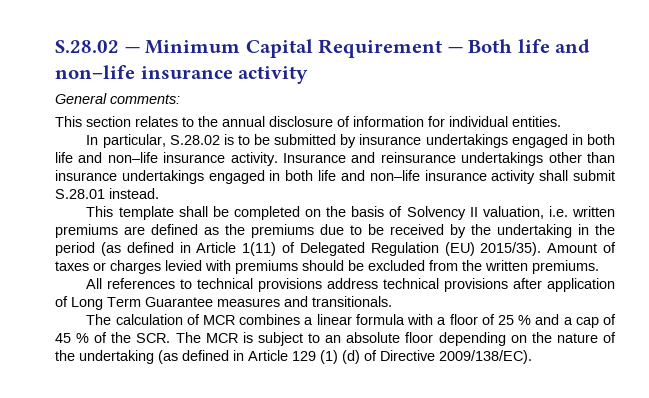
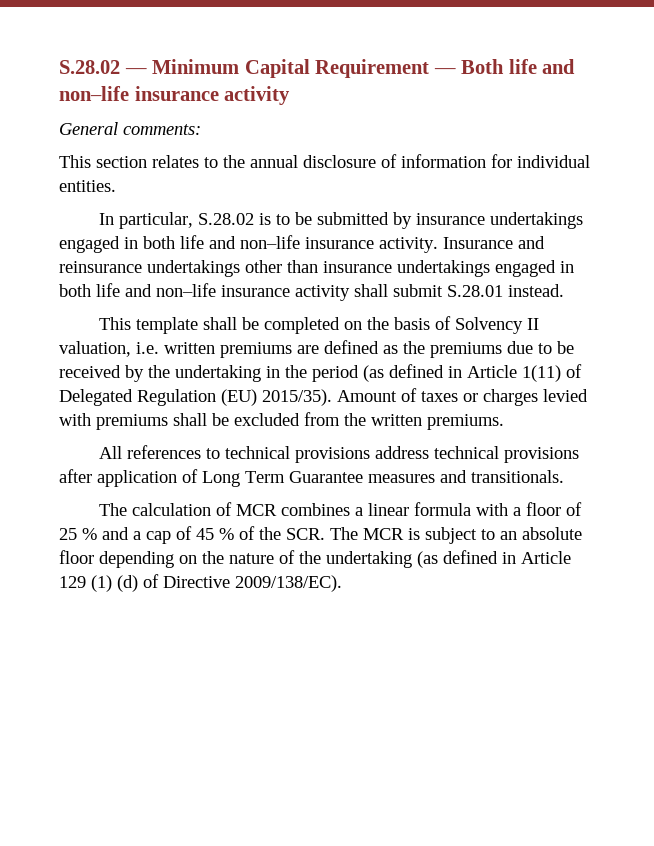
[302,260,344,271] should -> [173,413,207,426] shall

